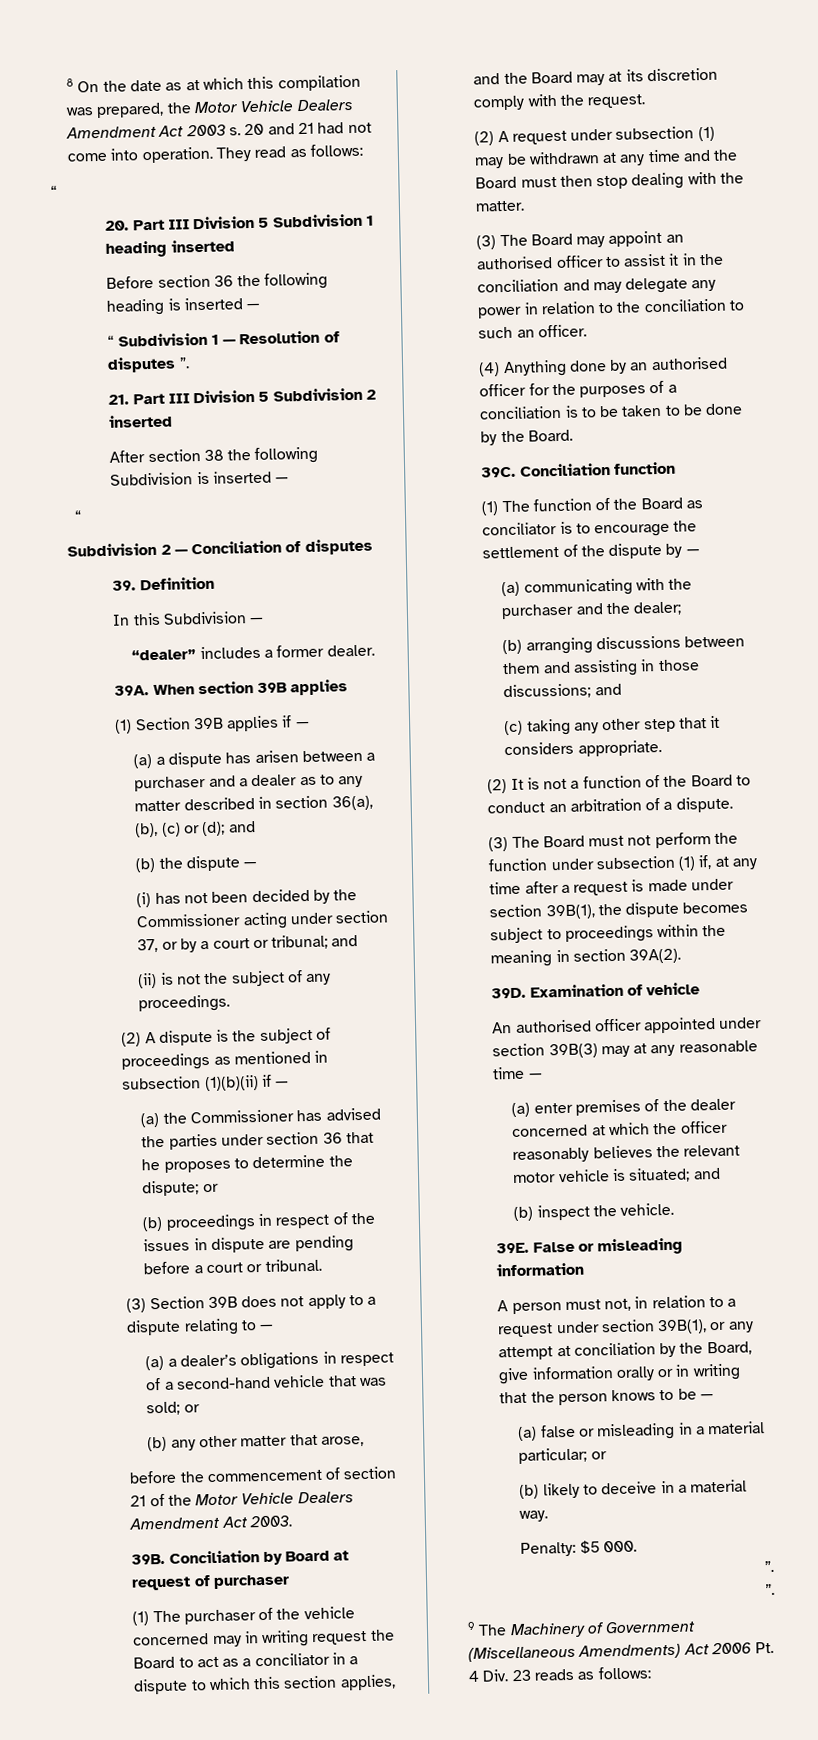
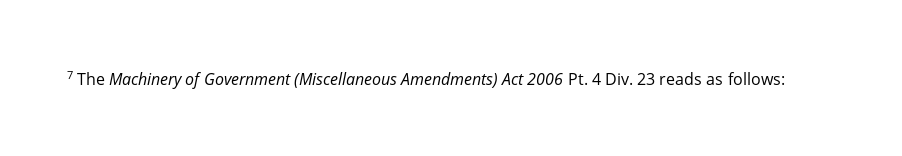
[66,74,361,93] [66,98,354,119] [66,122,372,139] [67,143,363,164] [50,185,57,197] [105,213,375,231] [105,239,235,258] [106,272,329,290] [106,297,261,316] [107,330,340,347] [107,356,190,373] [108,387,377,405] [108,414,174,428] [109,446,319,464] [110,470,290,486] [74,510,83,522] [67,538,373,557] [112,576,215,591] [112,611,265,626] [131,644,375,661] [114,679,349,696] [114,715,310,734] [133,749,376,769] [134,774,364,792] [134,795,373,812] [135,821,256,838] [135,855,258,873] [136,888,358,908] [136,910,390,930] [137,934,359,953] [137,970,332,989] [138,994,231,1013] [121,1027,332,1047] [121,1050,329,1071] [122,1074,290,1092] [140,1107,381,1128] [141,1131,374,1150] [141,1154,353,1173] [142,1180,219,1197] [142,1212,375,1232] [143,1235,354,1253] [143,1258,322,1275] [126,1294,377,1313] [126,1318,275,1336] [145,1351,394,1371] [145,1374,387,1391] [146,1401,200,1416] [147,1433,364,1452] [129,1466,397,1484] [130,1491,354,1507] [129,1515,292,1530] [131,1550,350,1566] [131,1574,290,1591] [132,1606,355,1626] [133,1629,395,1648] [133,1652,359,1669] [133,1674,396,1695] [473,67,719,86] [473,93,647,111] [474,126,715,146] [474,149,739,169] [475,171,745,190] [475,200,526,212] [476,230,684,250] [476,253,725,270] [477,277,717,294] [477,298,746,319] [478,324,587,339] [479,356,728,378] [479,380,677,398] [479,403,744,420] [480,429,573,446] [481,461,676,478] [481,497,704,516] [482,520,698,538] [482,542,700,559] [501,577,693,597] [501,601,683,620] [502,635,746,655] [502,659,700,677] [503,683,622,700] [504,715,721,736] [504,739,662,757] [487,774,752,794] [487,796,733,814] [488,832,739,852] [488,855,759,872] [489,878,735,896] [489,901,749,920] [490,924,727,944] [490,948,682,968] [491,982,701,999] [492,1016,763,1034] [492,1040,758,1059] [492,1066,543,1080] [511,1098,736,1118] [512,1120,728,1138] [512,1144,741,1164] [512,1167,721,1184] [513,1202,675,1221] [496,1237,684,1256] [496,1262,586,1277] [497,1295,737,1315] [497,1319,754,1338] [498,1341,752,1361] [498,1363,741,1385] [499,1388,715,1406] [518,1421,766,1441] [518,1447,607,1464] [519,1479,748,1499] [519,1510,549,1522] [520,1540,637,1557] [764,1560,774,1573] [765,1583,775,1596] [467,1621,476,1630] 8 On the date as at which this compilation was prepared, the Motor Vehicle Dealers Amendment Act 2003 s. 20 and 21 had not come into operation. They read as follows: // “ // 20. Part III Division 5 Subdivision 1 heading inserted // Before section 36 the following heading is inserted — // “ Subdivision 1 — Resolution of disputes ”. // 21. Part III Division 5 Subdivision 2 inserted // After section 38 the following Subdivision is inserted — // “ // Subdivision 2 — Conciliation of disputes // 39. Definition // In this Subdivision — // “dealer” includes a former dealer. // 39A. When section 39B applies // (1) Section 39B applies if — // (a) a dispute has arisen between a purchaser and a dealer as to any matter described in section 36(a), (b), (c) or (d); and // (b) the dispute — // (i) has not been decided by the Commissioner acting under section 37, or by a court or tribunal; and // (ii) is not the subject of any proceedings. // (2) A dispute is the subject of proceedings as mentioned in subsection (1)(b)(ii) if — // (a) the Commissioner has advised the parties under section 36 that he proposes to determine the dispute; or // (b) proceedings in respect of the issues in dispute are pending before a court or tribunal. // (3) Section 39B does not apply to a dispute relating to — // (a) a dealer’s obligations in respect of a second-hand vehicle that was sold; or // (b) any other matter that arose, // before the commencement of section 21 of the Motor Vehicle Dealers Amendment Act 2003. // 39B. Conciliation by Board at request of purchaser // (1) The purchaser of the vehicle concerned may in writing request the Board to act as a conciliator in a dispute to which this section applies, and the Board may at its discretion comply with the request. // (2) A request under subsection (1) may be withdrawn at any time and the Board must then stop dealing with the matter. // (3) The Board may appoint an authorised officer to assist it in the conciliation and may delegate any power in relation to the conciliation to such an officer. // (4) Anything done by an authorised officer for the purposes of a conciliation is to be taken to be done by the Board. // 39C. Conciliation function // (1) The function of the Board as conciliator is to encourage the settlement of the dispute by — // (a) communicating with the purchaser and the dealer; // (b) arranging discussions between them and assisting in those discussions; and // (c) taking any other step that it considers appropriate. // (2) It is not a function of the Board to conduct an arbitration of a dispute. // (3) The Board must not perform the function under subsection (1) if, at any time after a request is made under section 39B(1), the dispute becomes subject to proceedings within the meaning in section 39A(2). // 39D. Examination of vehicle // An authorised officer appointed under section 39B(3) may at any reasonable time — // (a) enter premises of the dealer concerned at which the officer reasonably believes the relevant motor vehicle is situated; and // (b) inspect the vehicle. // 39E. False or misleading information // A person must not, in relation to a request under section 39B(1), or any attempt at conciliation by the Board, give information orally or in writing that the person knows to be — // (a) false or misleading in a material particular; or // (b) likely to deceive in a material way. // Penalty: $5 000. // ”. // ”. // 9 -> [66,71,73,79] 7

